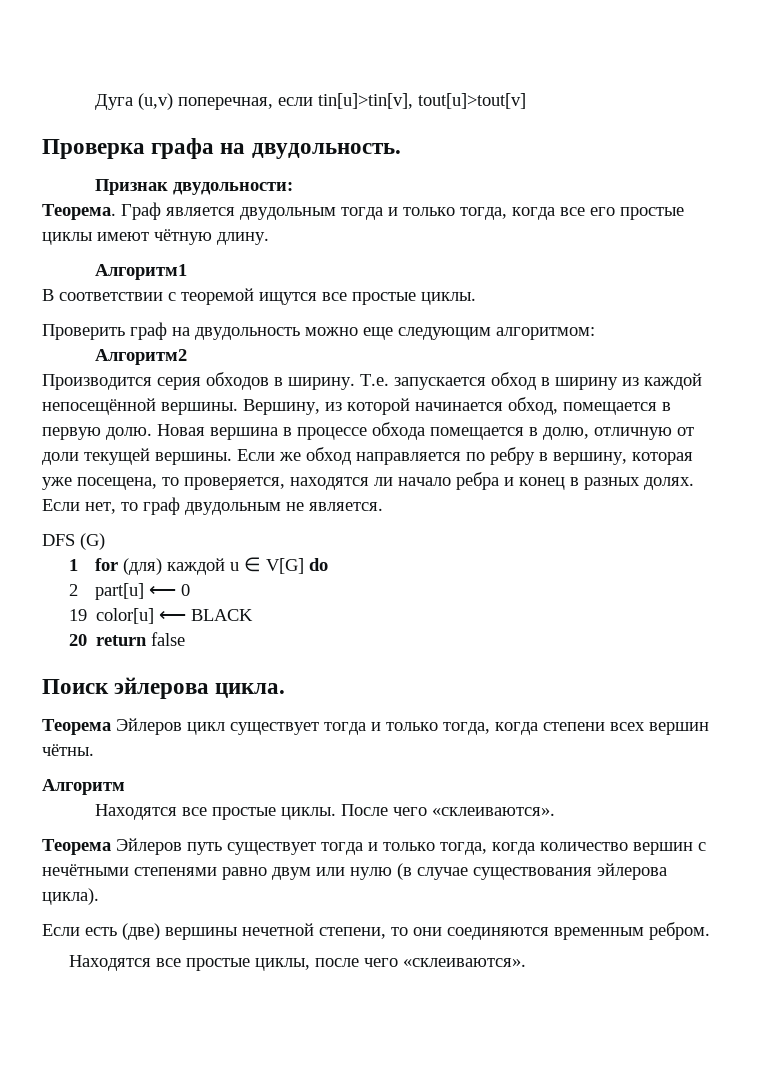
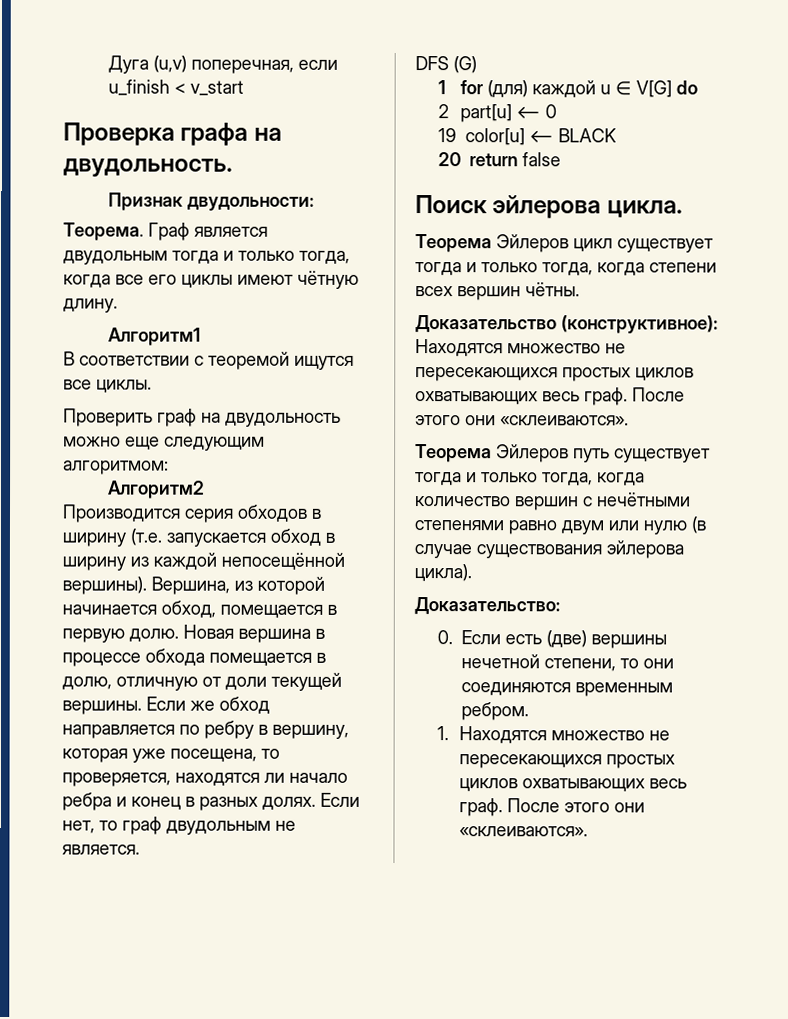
[318,93,527,109] tin[u]>tin[v], tout[u]>tout[v] -> [108,79,245,96] u_finish < v_start
[620,207,684,220] простые -> (177, 279) none
[352,292,416,305] простые -> (92, 384) none
[288,374,389,390] ширину. Т.е. -> [62,528,162,547] ширину (т.е.
[161,399,320,415] вершины. Вершину, -> [62,576,230,595] вершины). Вершина,
[42,779,125,795] [95,804,428,820] Алгоритм // Находятся все простые циклы. После чего -> [415,315,718,334] [415,339,626,357] [415,367,694,382] [415,387,685,406] [415,415,496,426] Доказательство (конструктивное): Находятся множество не пересекающихся простых циклов охватывающих весь граф. После этого они
(99, 896) none -> [414,597,560,615] [436,630,453,645] Доказательство: // 0.
[68,955,398,971] Находятся все простые циклы, после чего -> [436,726,671,744] [459,754,676,769] [459,778,688,792] [459,798,646,817] 1. Находятся множество не пересекающихся простых циклов охватывающих весь граф. После этого они

